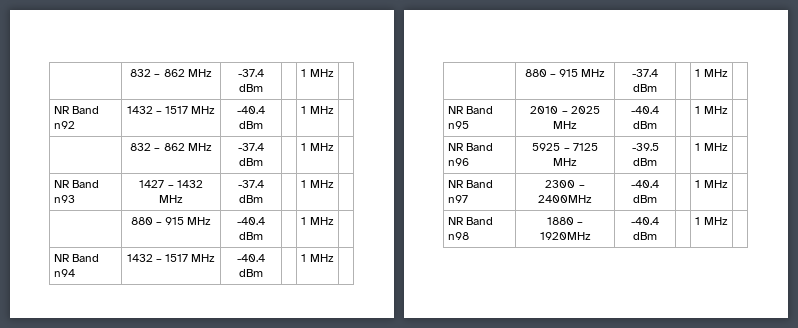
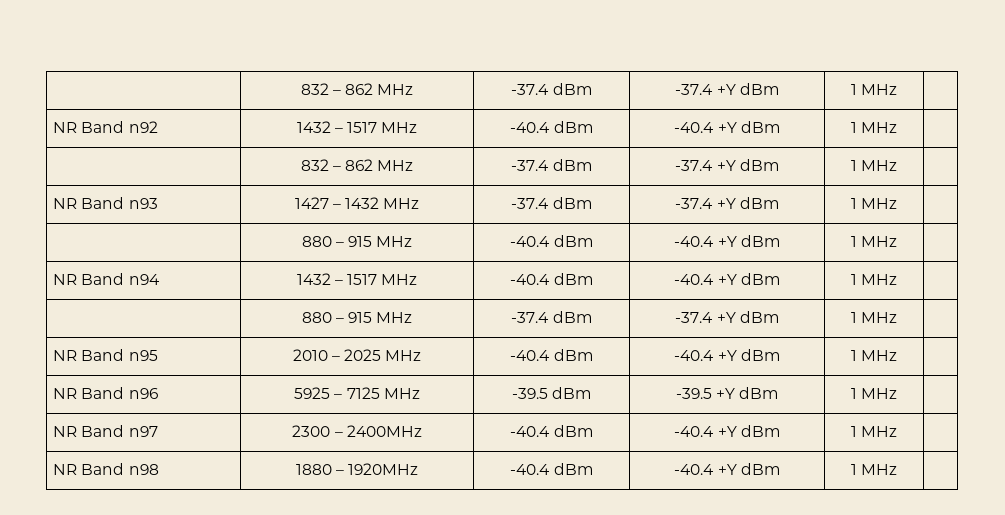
[130,69,212,77] [238,69,264,77] [239,84,263,92] | 832 – 862 MHz | -37.4 dBm | -> [300,83,414,95] [511,83,592,95] [675,83,779,95] | 832 – 862 MHz | -37.4 dBm | -37.4 +Y dBm
(263, 125) none -> [674,121,780,133] -40.4 +Y dBm
(263, 162) none -> [675,159,779,171] -37.4 +Y dBm
(263, 199) none -> [675,197,779,209] -37.4 +Y dBm
(263, 236) none -> [674,235,780,247] -40.4 +Y dBm
(263, 273) none -> [674,273,780,285] -40.4 +Y dBm
(657, 88) none -> [675,311,779,323] -37.4 +Y dBm
(657, 125) none -> [674,349,780,361] -40.4 +Y dBm
(657, 162) none -> [675,387,779,399] -39.5 +Y dBm
(657, 199) none -> [674,425,780,437] -40.4 +Y dBm
(657, 236) none -> [674,463,780,475] -40.4 +Y dBm

